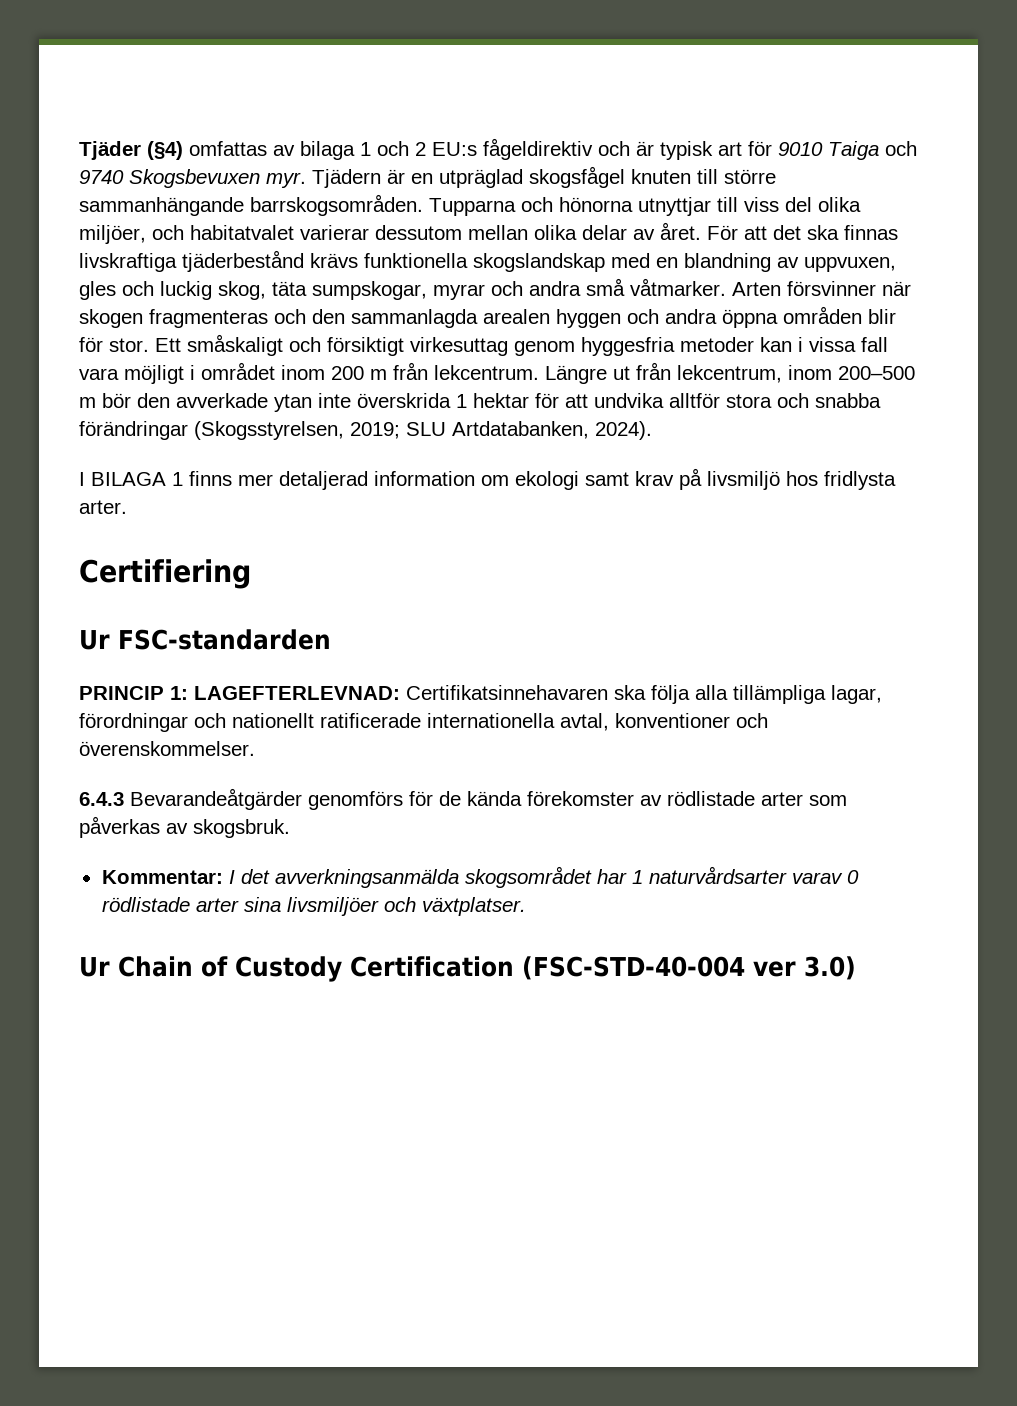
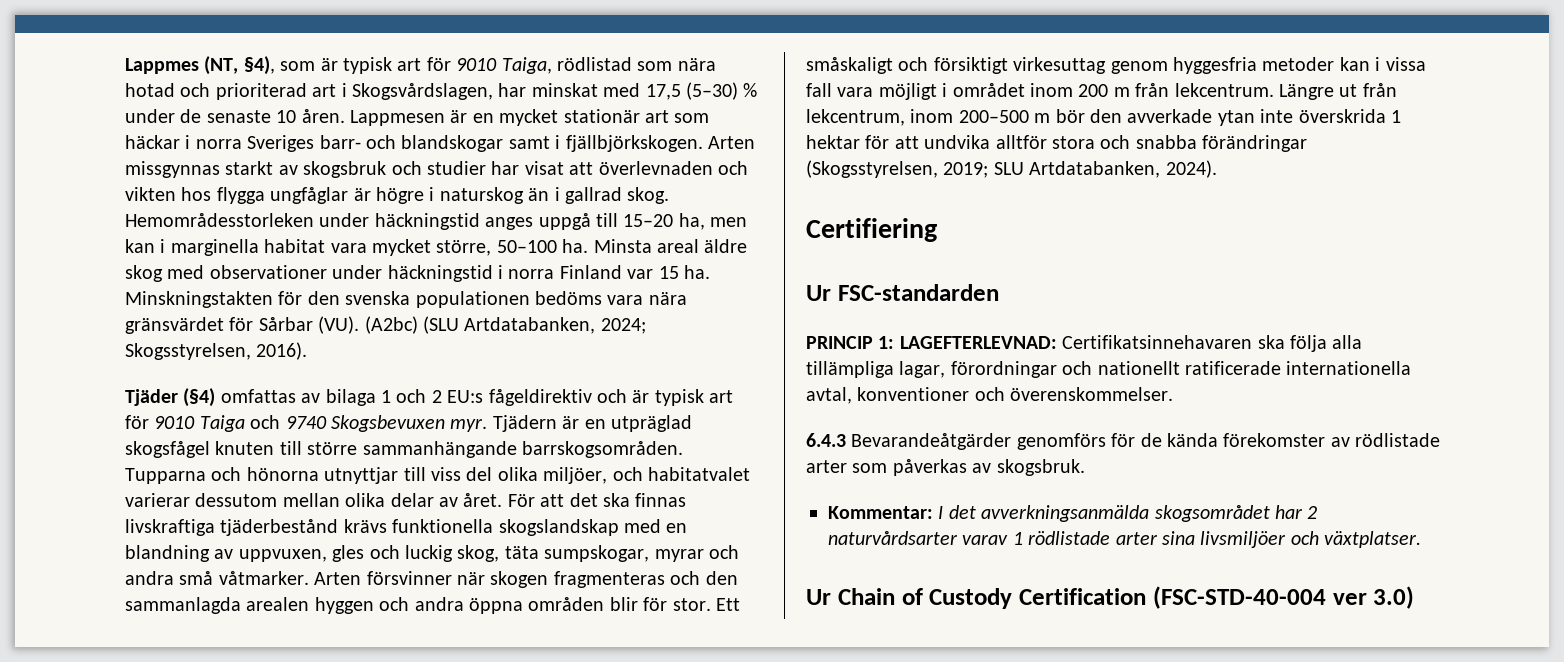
(79, 150) none -> [125,56,716,75] [125,82,758,100] [125,109,710,126] [125,135,755,152] [125,161,748,178] [125,187,670,204] [125,213,748,230] [125,239,748,256] [125,265,710,282] [125,291,687,308] [125,316,646,334] [125,342,308,360] Lappmes (NT, §4), som är typisk art för 9010 Taiga, rödlistad som nära hotad och prioriterad art i Skogsvårdslagen, har minskat med 17,5 (5–30) % under de senaste 10 åren. Lappmesen är en mycket stationär art som häckar i norra Sveriges barr- och blandskogar samt i fjällbjörkskogen. Arten missgynnas starkt av skogsbruk och studier har visat att överlevnaden och vikten hos flygga ungfåglar är högre i naturskog än i gallrad skog. Hemområdesstorleken under häckningstid anges uppgå till 15–20 ha, men kan i marginella habitat vara mycket större, 50–100 ha. Minsta areal äldre skog med observationer under häckningstid i norra Finland var 15 ha. Minskningstakten för den svenska populationen bedöms vara nära gränsvärdet för Sårbar (VU). (A2bc) (SLU Artdatabanken, 2024; Skogsstyrelsen, 2016). //
[79,468,896,490] [79,500,127,514] // I BILAGA 1 finns mer detaljerad information om ekologi samt krav på livsmiljö hos fridlysta arter. -> (1217, 169) none
[631,870,643,884] 1 -> [1307,506,1318,519] 2
[846,870,859,884] 0 -> [1012,532,1023,545] 1

